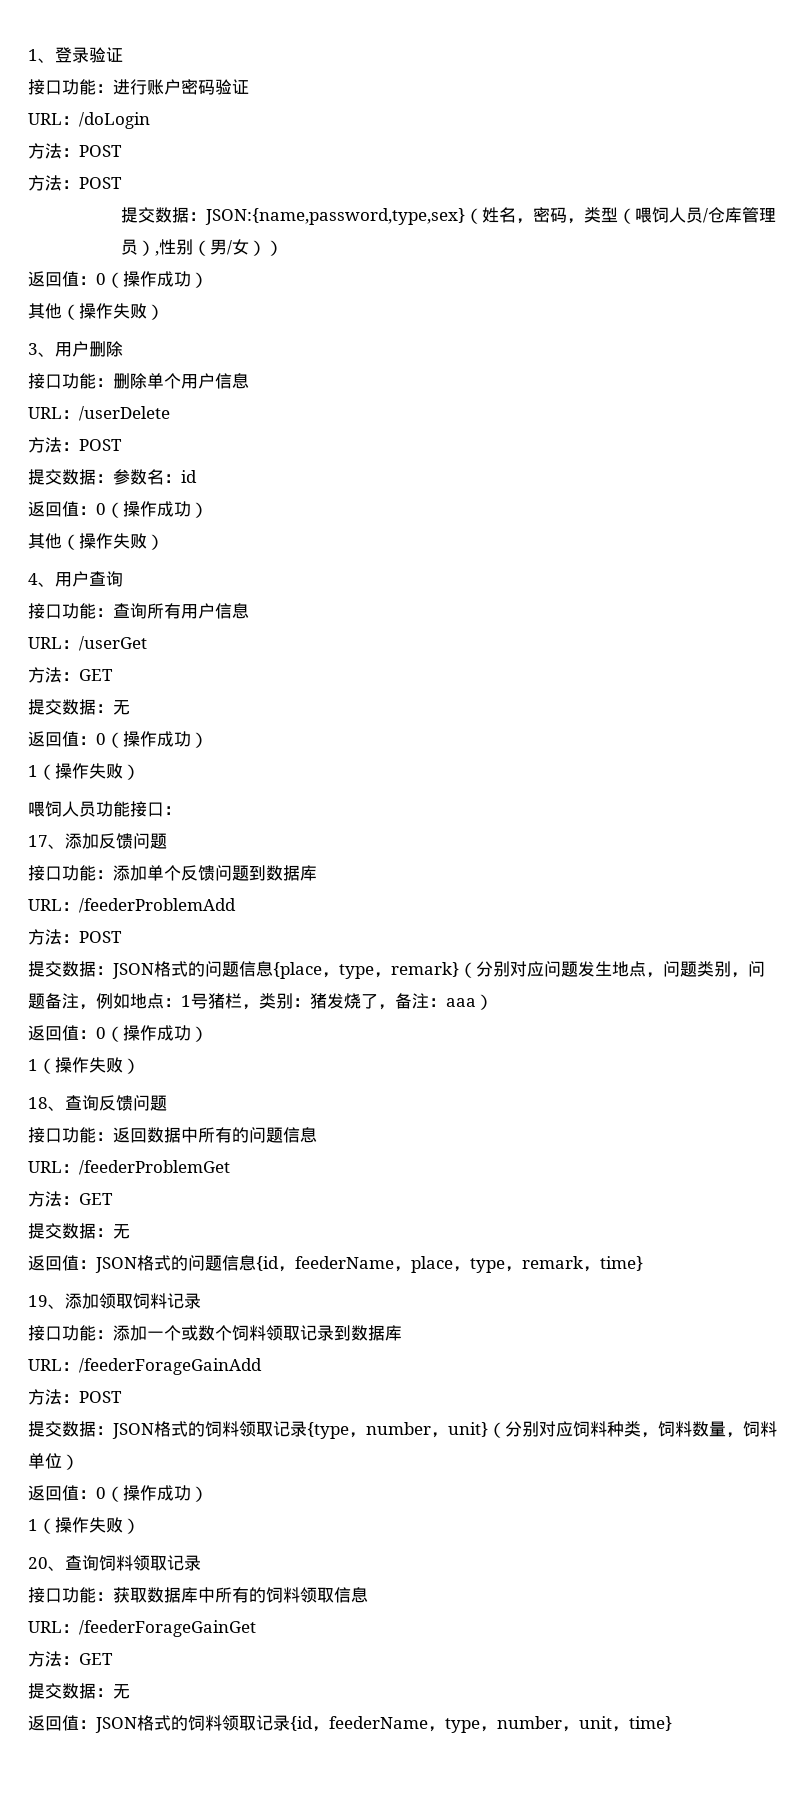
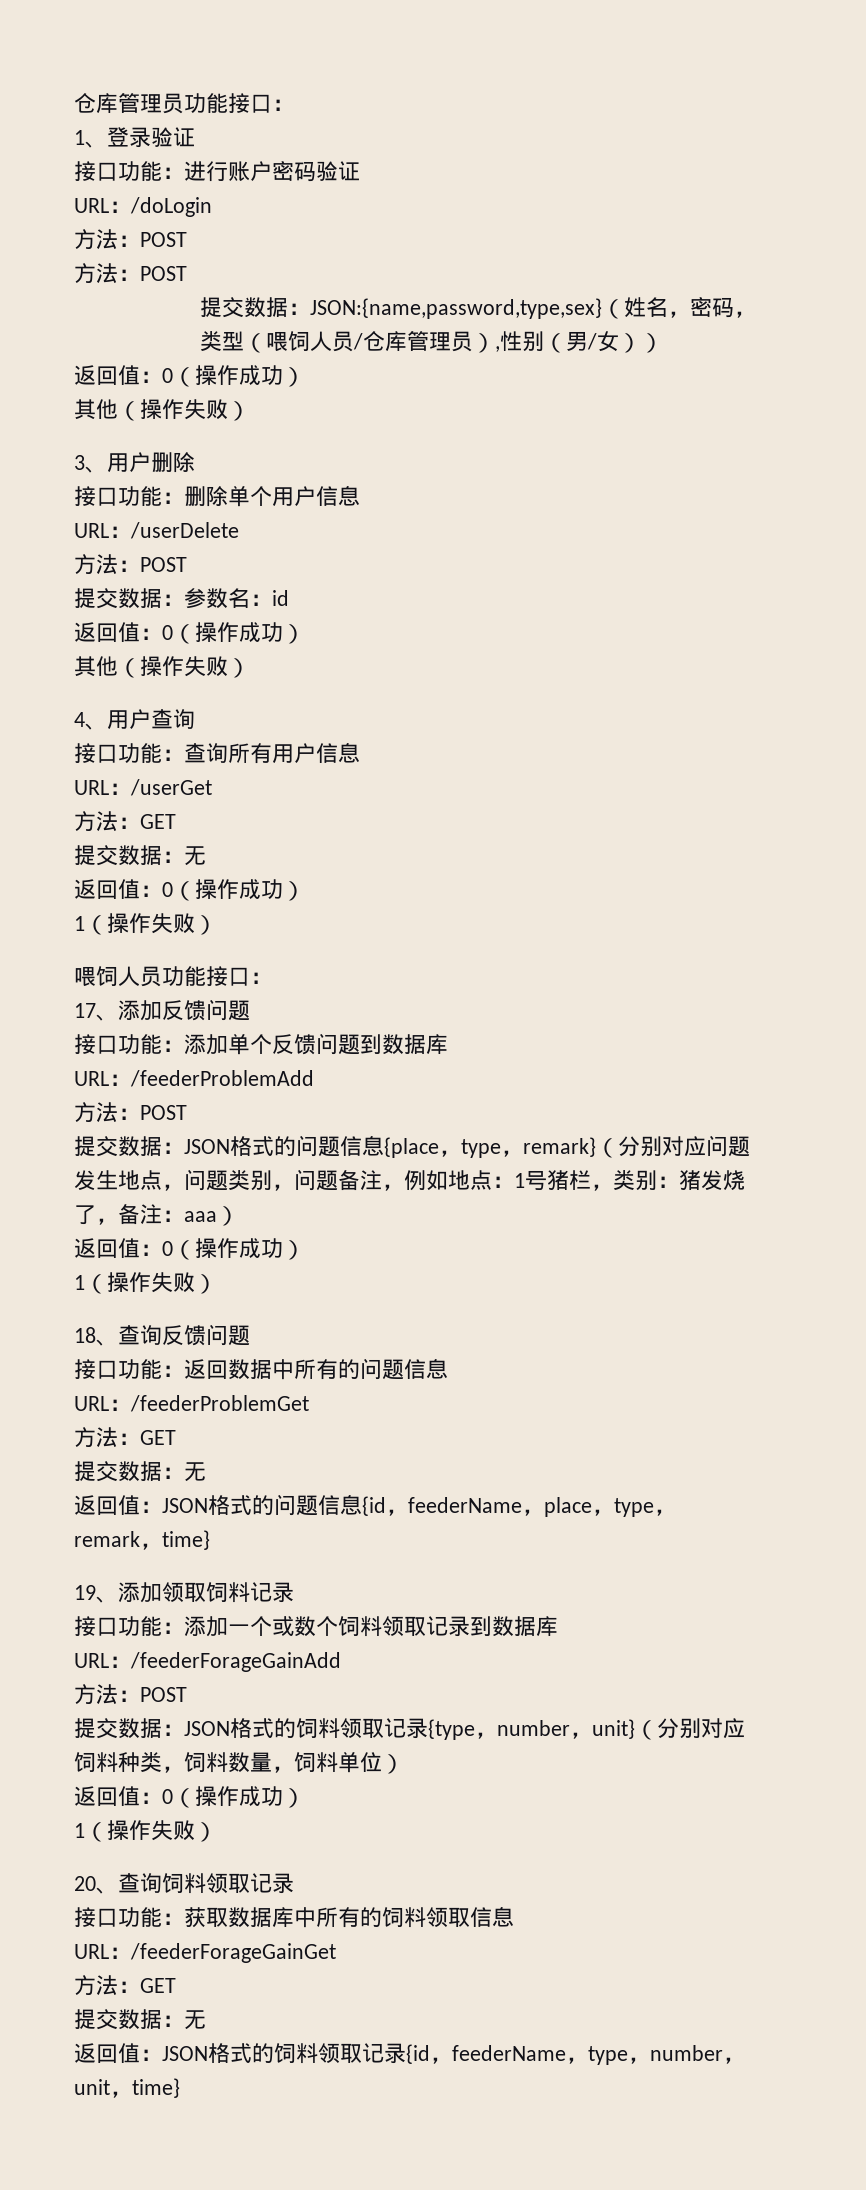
(28, 55) none -> [74,93,294,114] 仓库管理员功能接口： //

